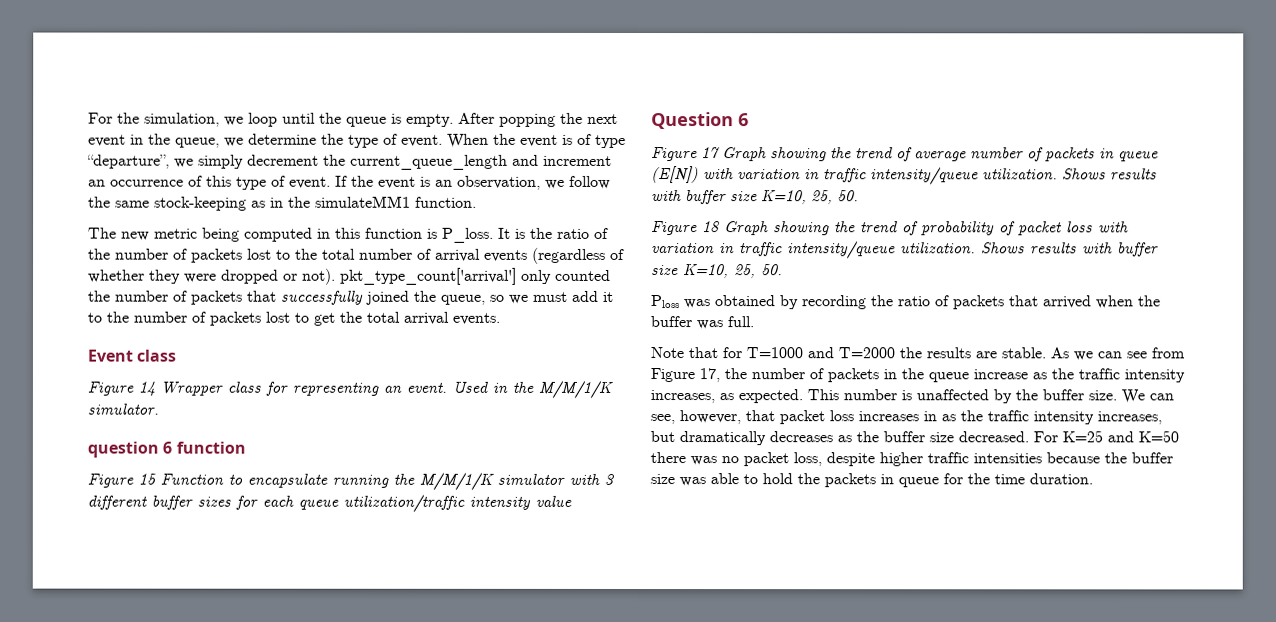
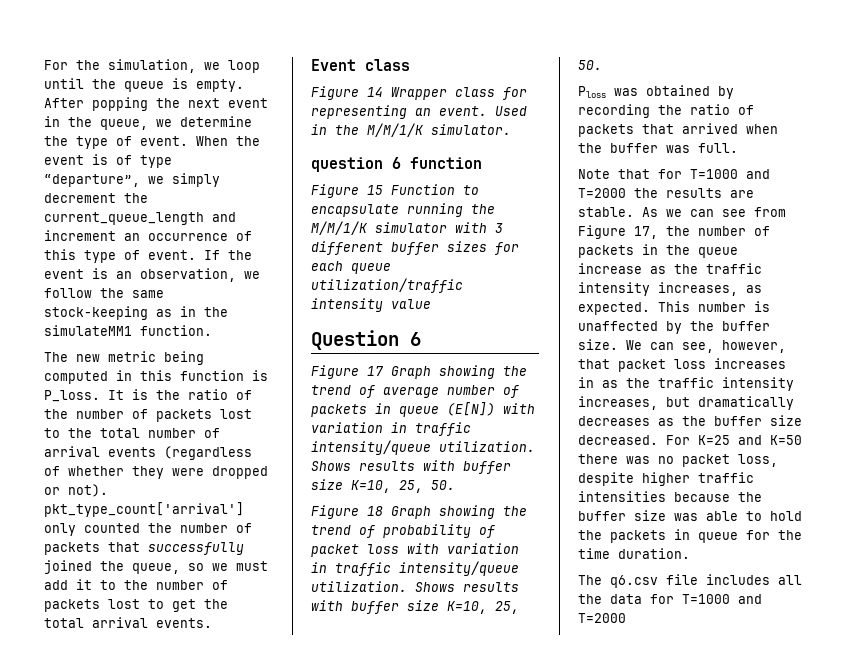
(1093, 479) none -> [578,574,802,588] [578,594,762,604] [578,613,626,623] // The q6.csv file includes all the data for T=1000 and T=2000

